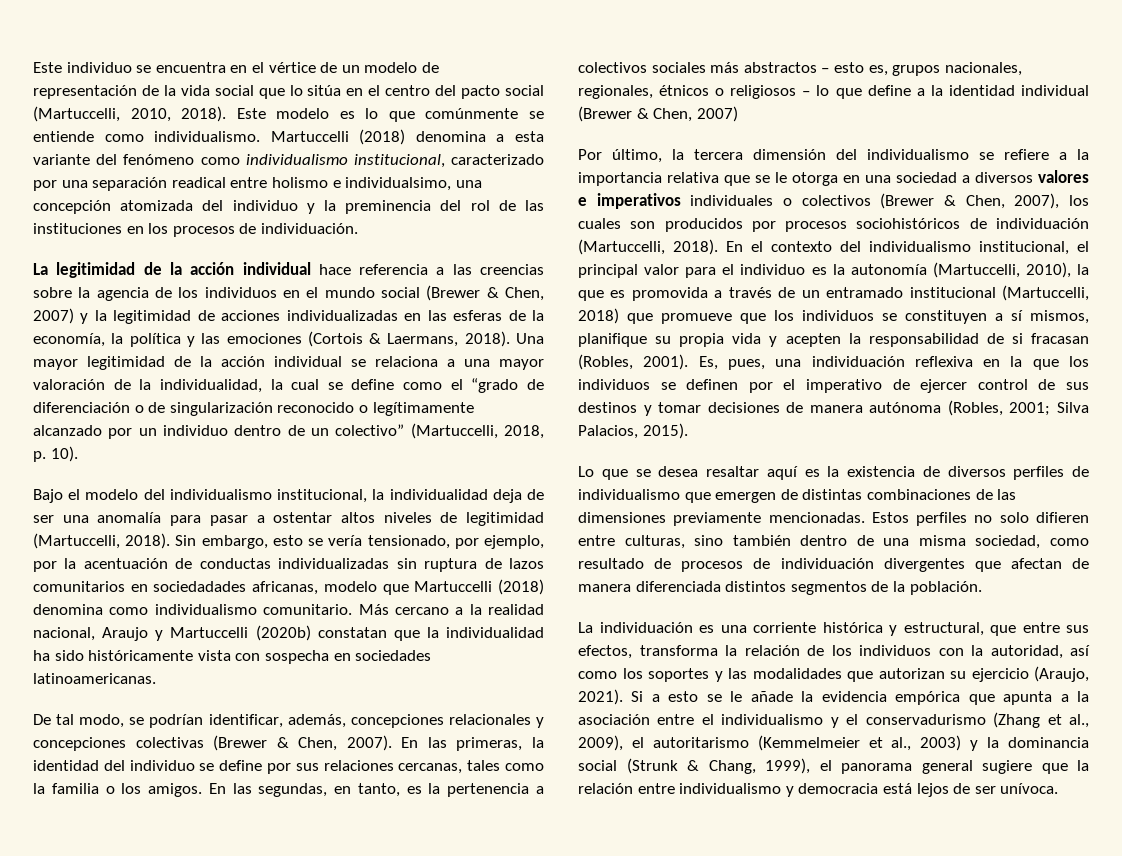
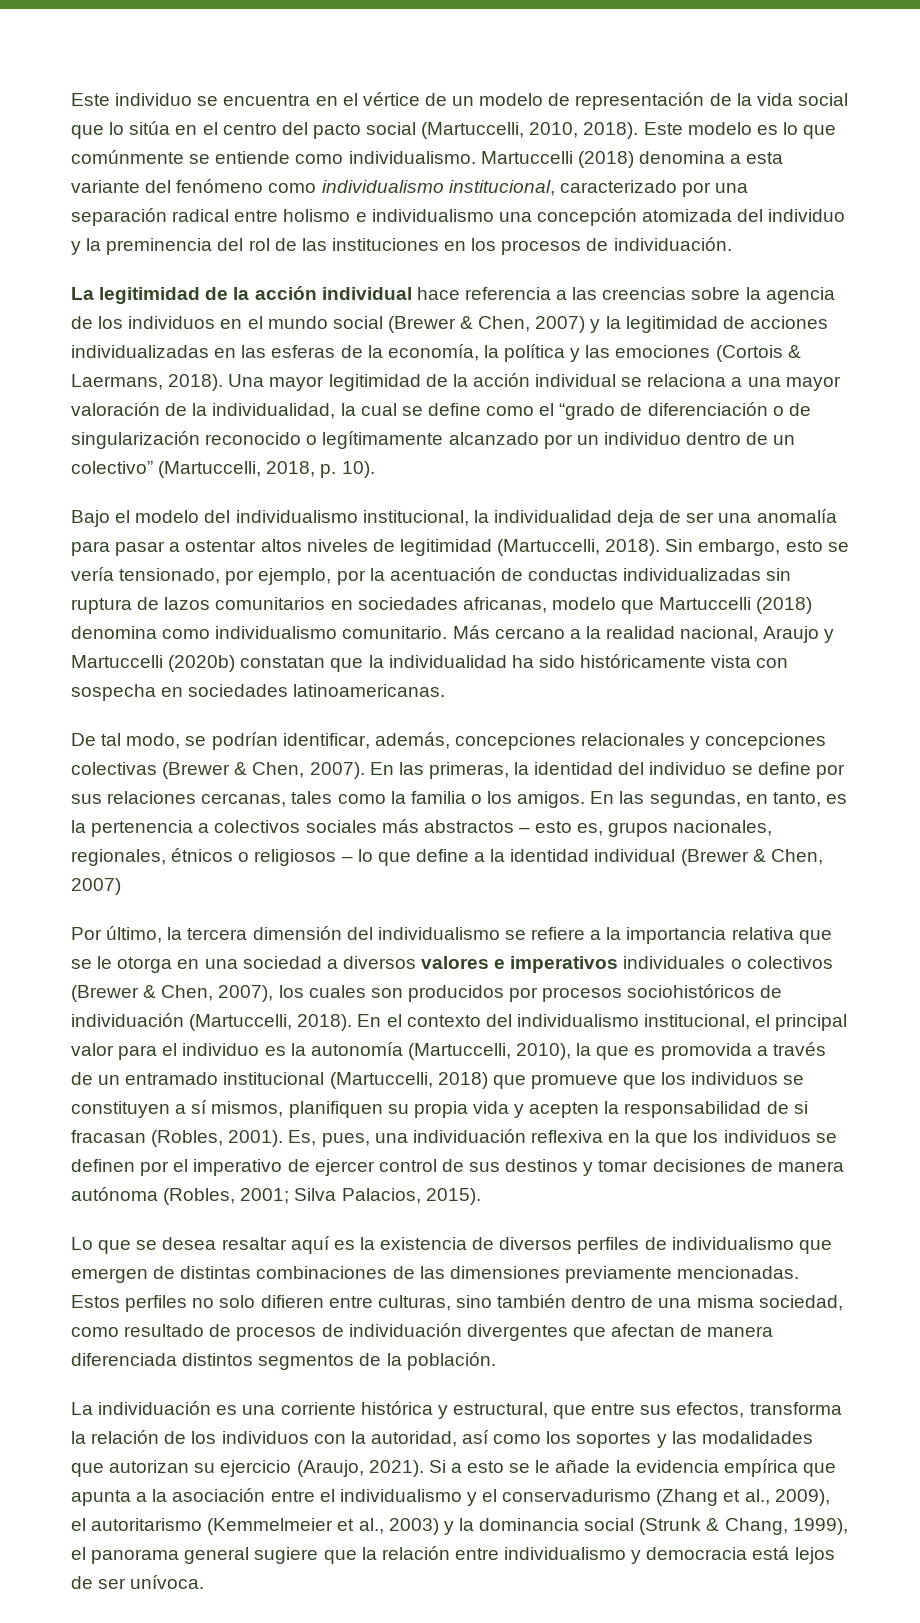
[171,177,226,188] readical -> [172,209,230,222] radical
[345,177,452,191] individualsimo, -> [371,209,494,222] individualismo
[153,581,247,592] sociedadades -> [357,597,458,610] sociedades
[578,333,647,347] planifique -> [288,1101,383,1118] planifiquen
[895,691,961,705] empórica -> [723,1459,798,1477] empírica

